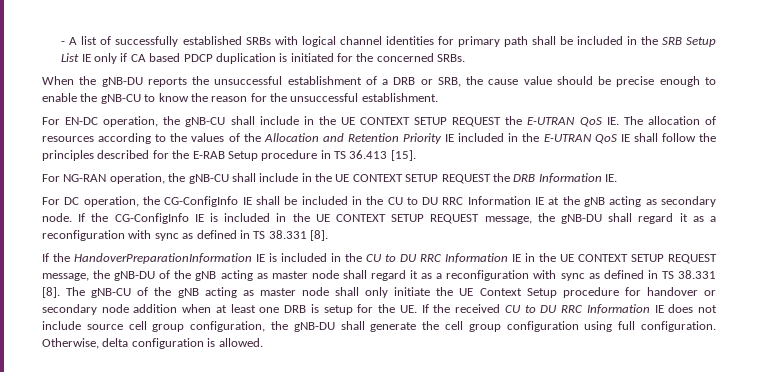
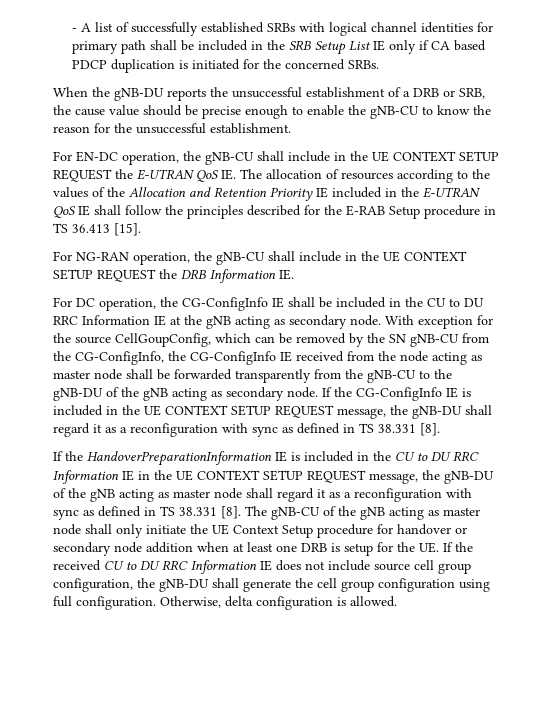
(72, 217) none -> [385,315,493,329] [53,333,489,347] [53,351,482,365] [53,369,452,383] [53,387,318,401] With exception for the source CellGoupConfig, which can be removed by the SN gNB-CU from the CG-ConfigInfo, the CG-ConfigInfo IE received from the node acting as master node shall be forwarded transparently from the gNB-CU to the gNB-DU of the gNB acting as secondary node.

